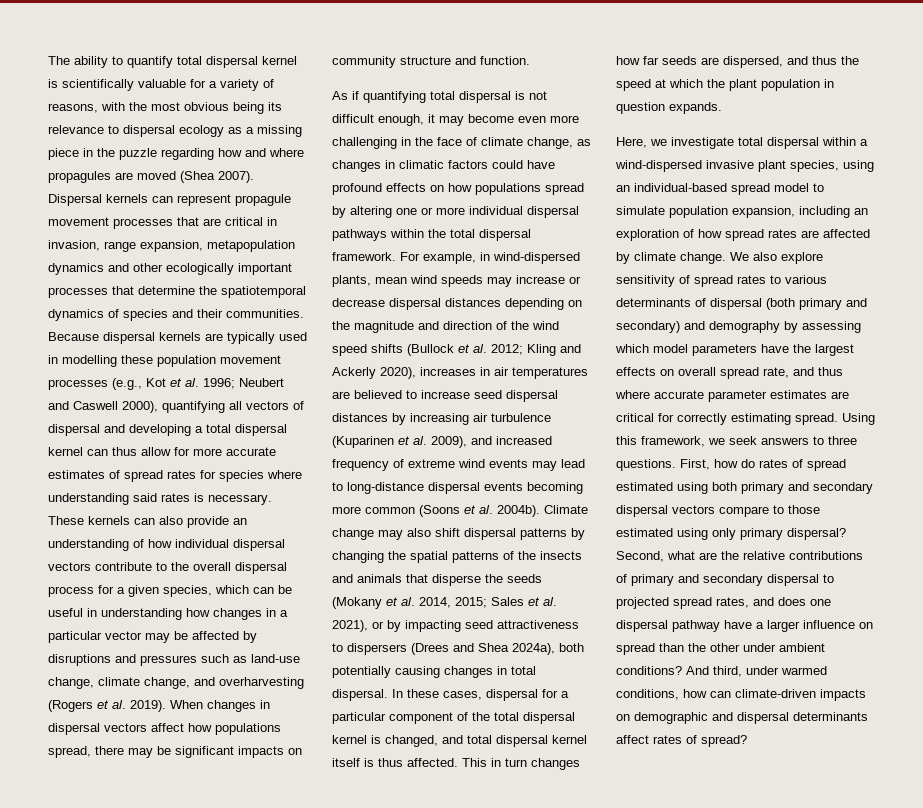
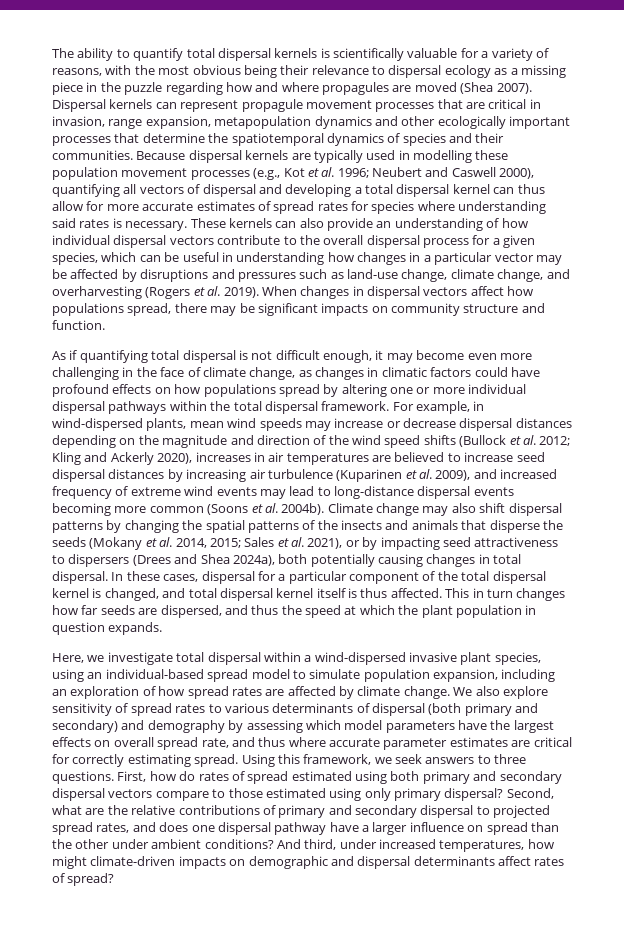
[262,56,297,65] kernel -> [274,48,318,58] kernels
[268,102,282,111] its -> [280,65,310,75] their
[781,666,827,675] [616,689,731,700] warmed conditions, how can -> [379,839,554,852] [52,856,87,869] increased temperatures, how might

